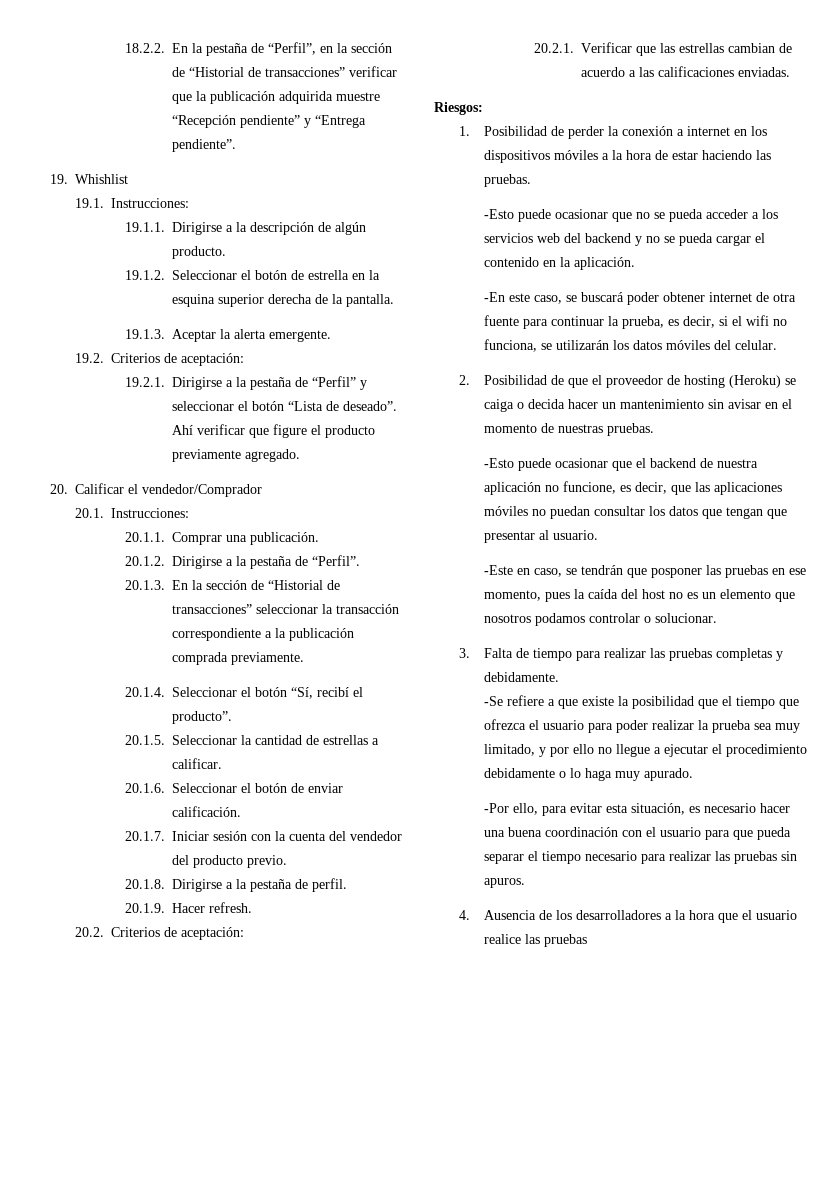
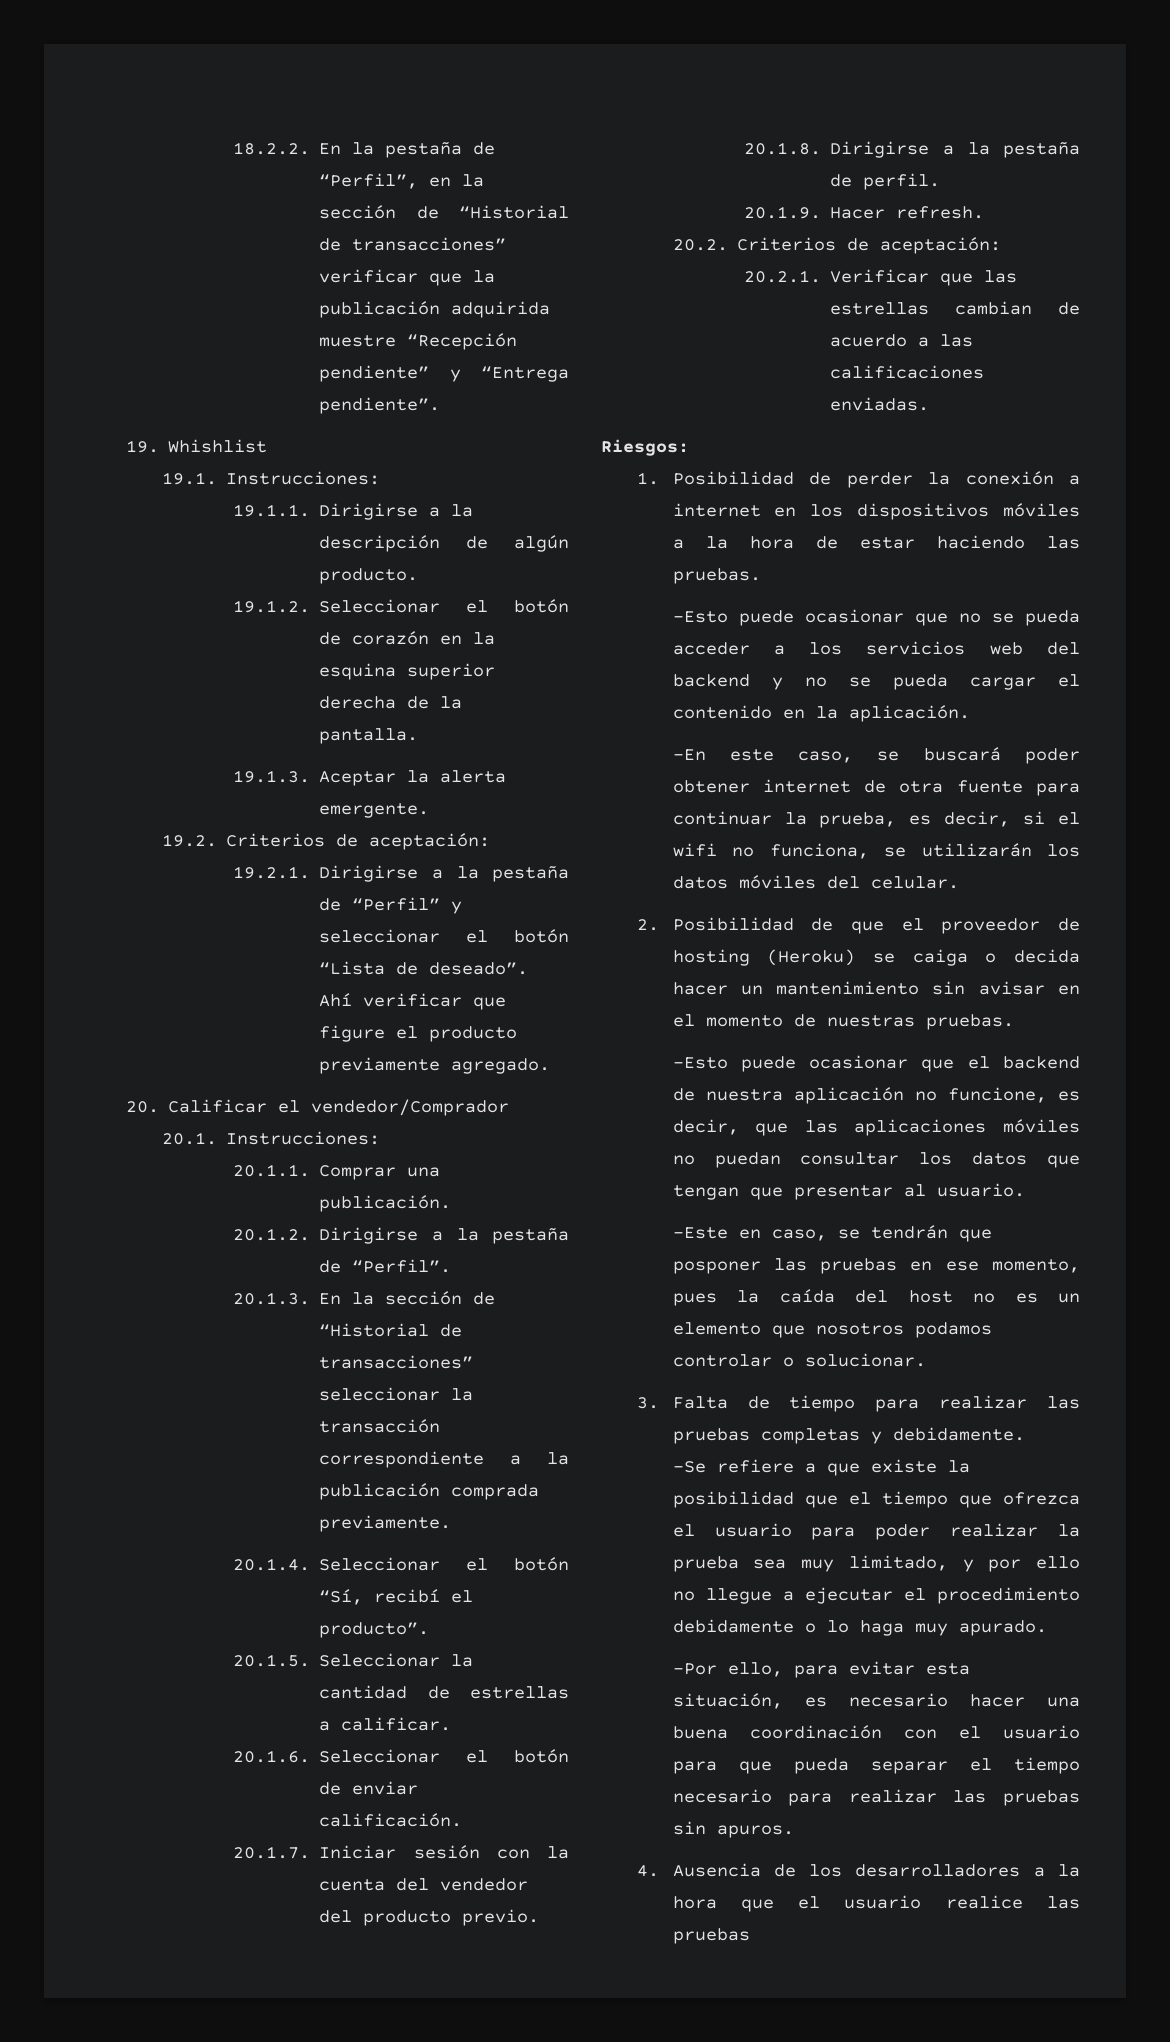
[308,270,350,280] estrella -> [352,631,430,645] corazón

